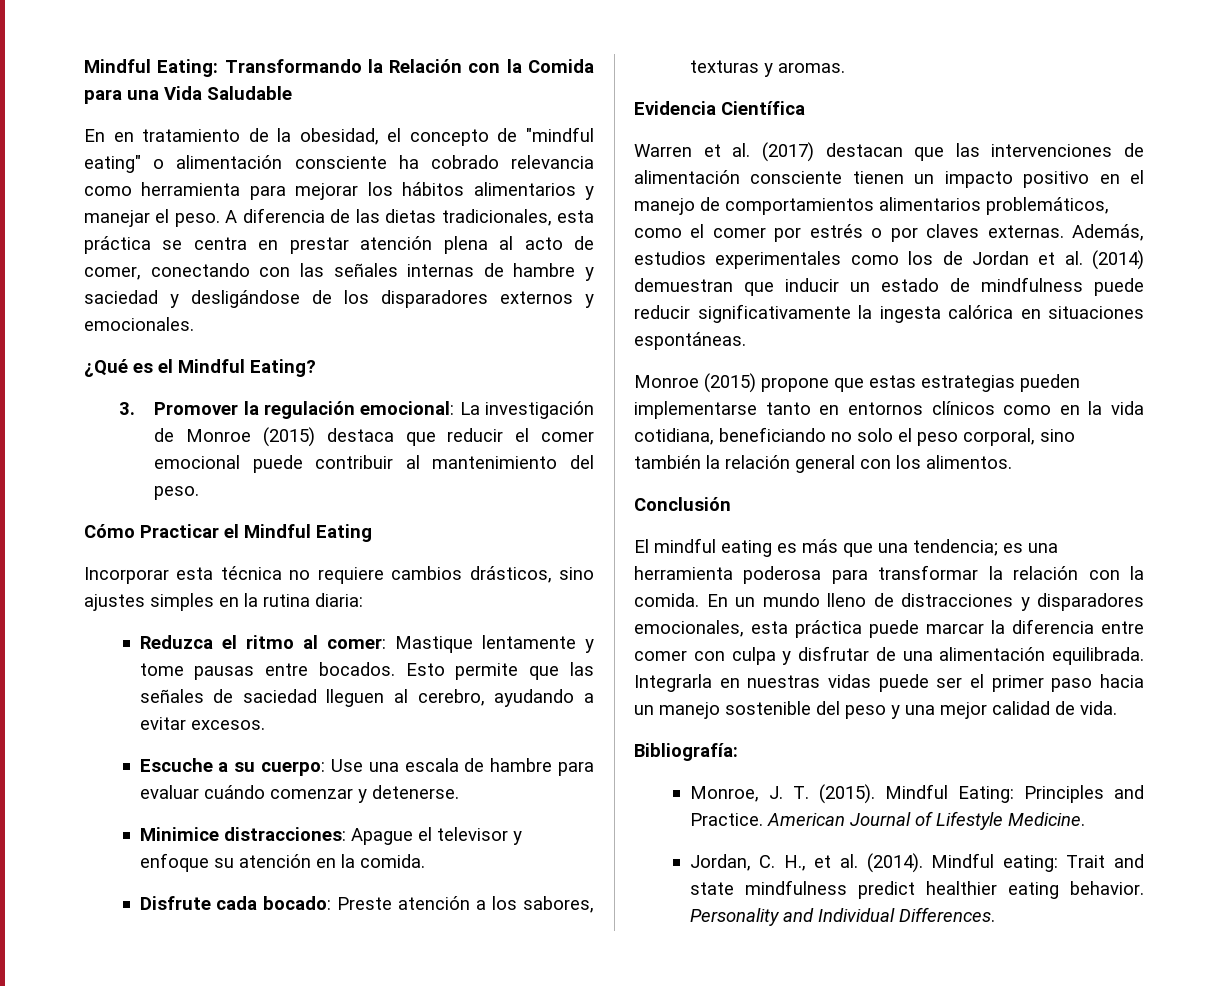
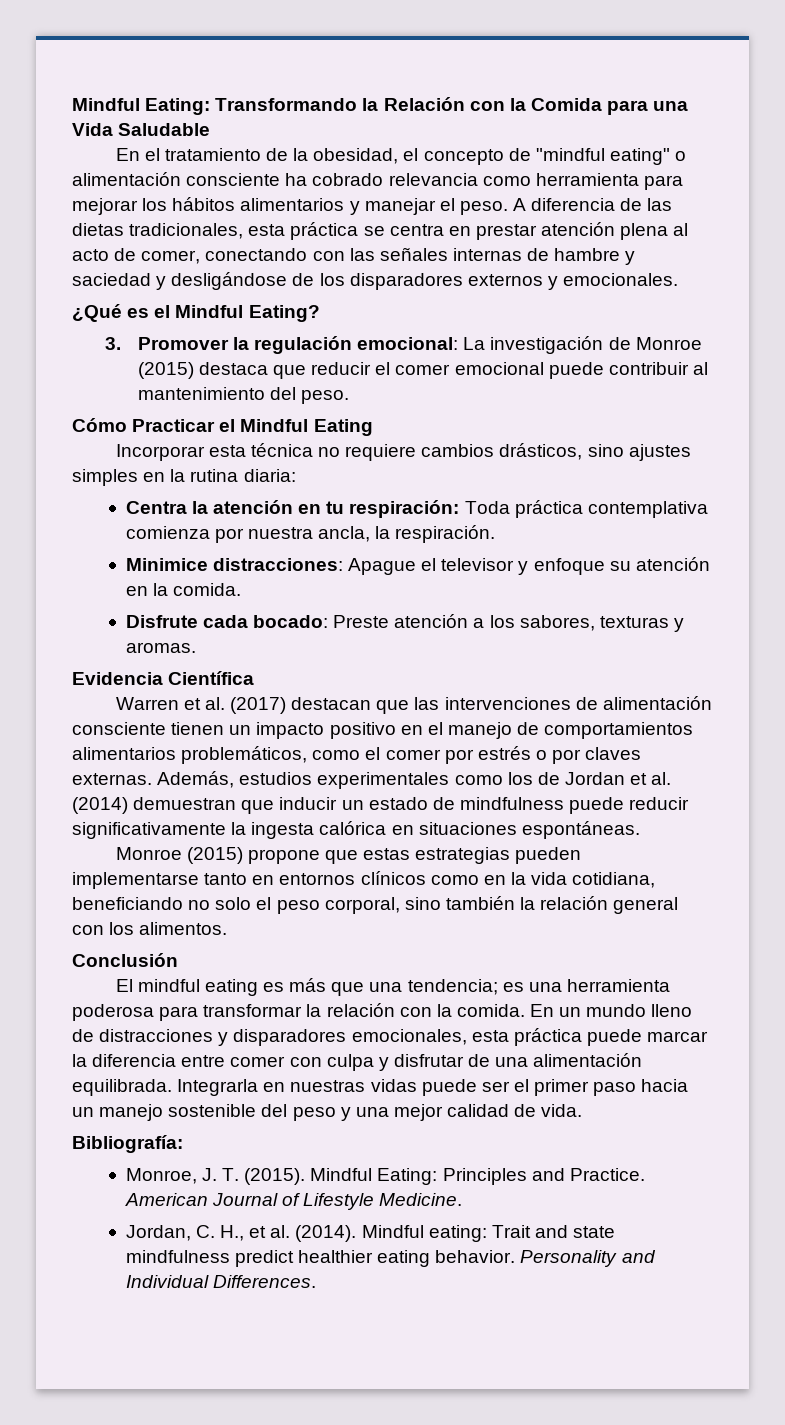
[113,132,134,142] en -> [144,148,160,161] el
[139,635,594,653] [139,662,594,680] [139,689,594,707] [139,717,265,730] [139,758,595,776] [139,785,459,803] Reduzca el ritmo al comer: Mastique lentamente y tome pausas entre bocados. Esto permite que las señales de saciedad lleguen al cerebro, ayudando a evitar excesos. // Escuche a su cuerpo: Use una escala de hambre para evaluar cuándo comenzar y detenerse. -> [125,500,708,518] [125,525,496,543] Centra la atención en tu respiración: Toda práctica contemplativa comienza por nuestra ancla, la respiración.

